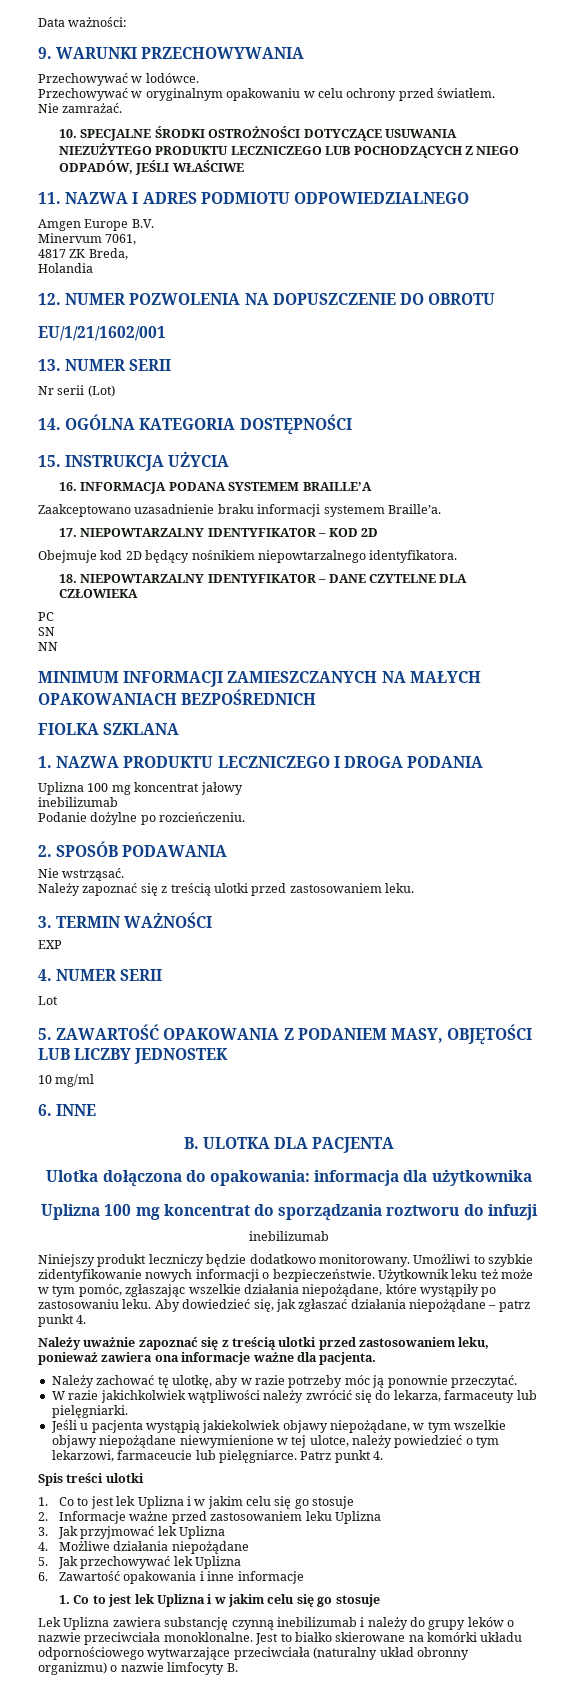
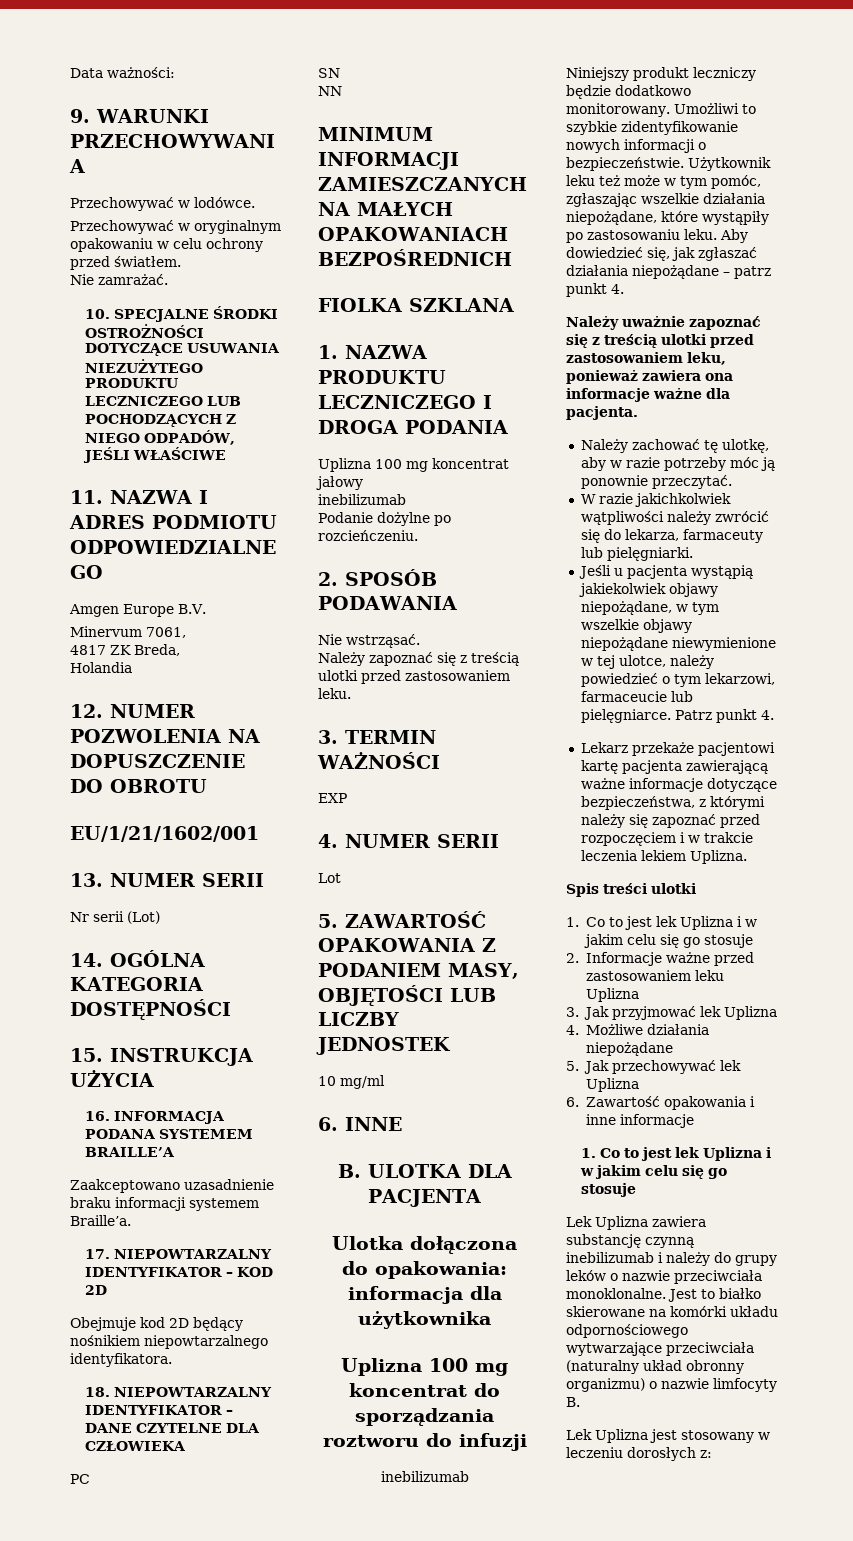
(383, 1455) none -> [580,742,775,756] [580,760,768,774] [580,778,777,792] [580,796,765,810] [580,814,760,828] [580,832,753,846] [580,850,747,864] // Lekarz przekaże pacjentowi kartę pacjenta zawierającą ważne informacje dotyczące bezpieczeństwa, z którymi należy się zapoznać przed rozpoczęciem i w trakcie leczenia lekiem Uplizna.
(238, 1667) none -> [566,1429,770,1443] [566,1447,712,1461] // Lek Uplizna jest stosowany w leczeniu dorosłych z:

